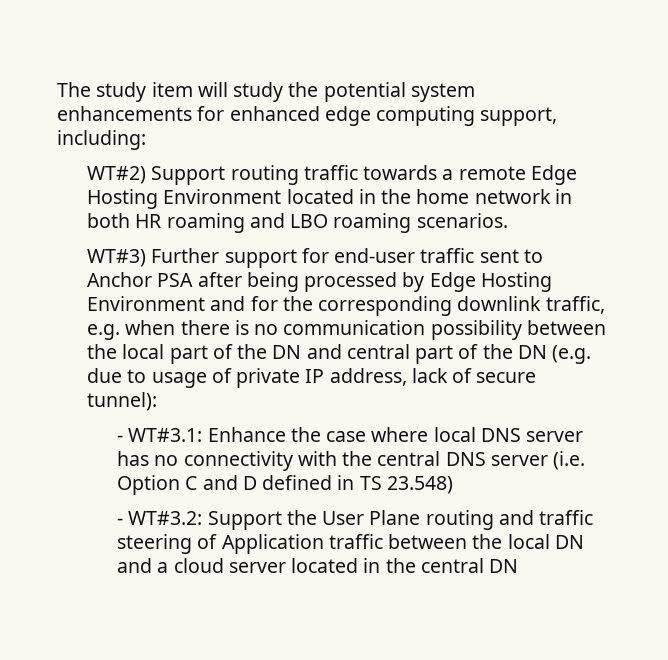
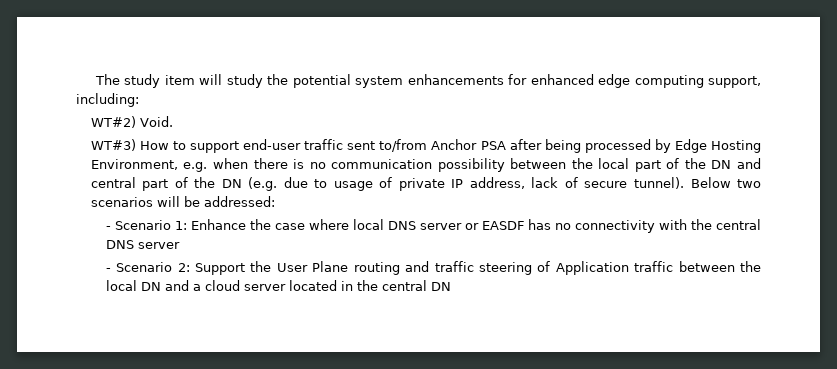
[151,165,577,185] [86,189,572,209] [86,213,508,233] [86,248,329,268] Support routing traffic towards a remote Edge Hosting Environment located in the home network in both HR roaming and LBO roaming scenarios. // WT#3) Further support for -> [139,116,173,127] [90,139,240,153] Void. // WT#3) How to support
[523,249,543,263] to -> [379,139,428,152] to/from
[86,296,605,316] Environment and for the corresponding downlink traffic, -> [90,159,178,170] Environment,
[86,392,157,411] [116,428,203,442] tunnel): // - WT#3.1: -> [633,177,761,189] [90,196,275,207] [105,220,187,230] tunnel). Below two scenarios will be addressed: // - Scenario 1:
(584, 436) none -> [464,221,524,230] or EASDF
[553,451,586,470] [116,475,453,495] [116,511,203,525] (i.e. Option C and D defined in TS 23.548) // - WT#3.2: -> [105,262,190,272] // - Scenario 2:

